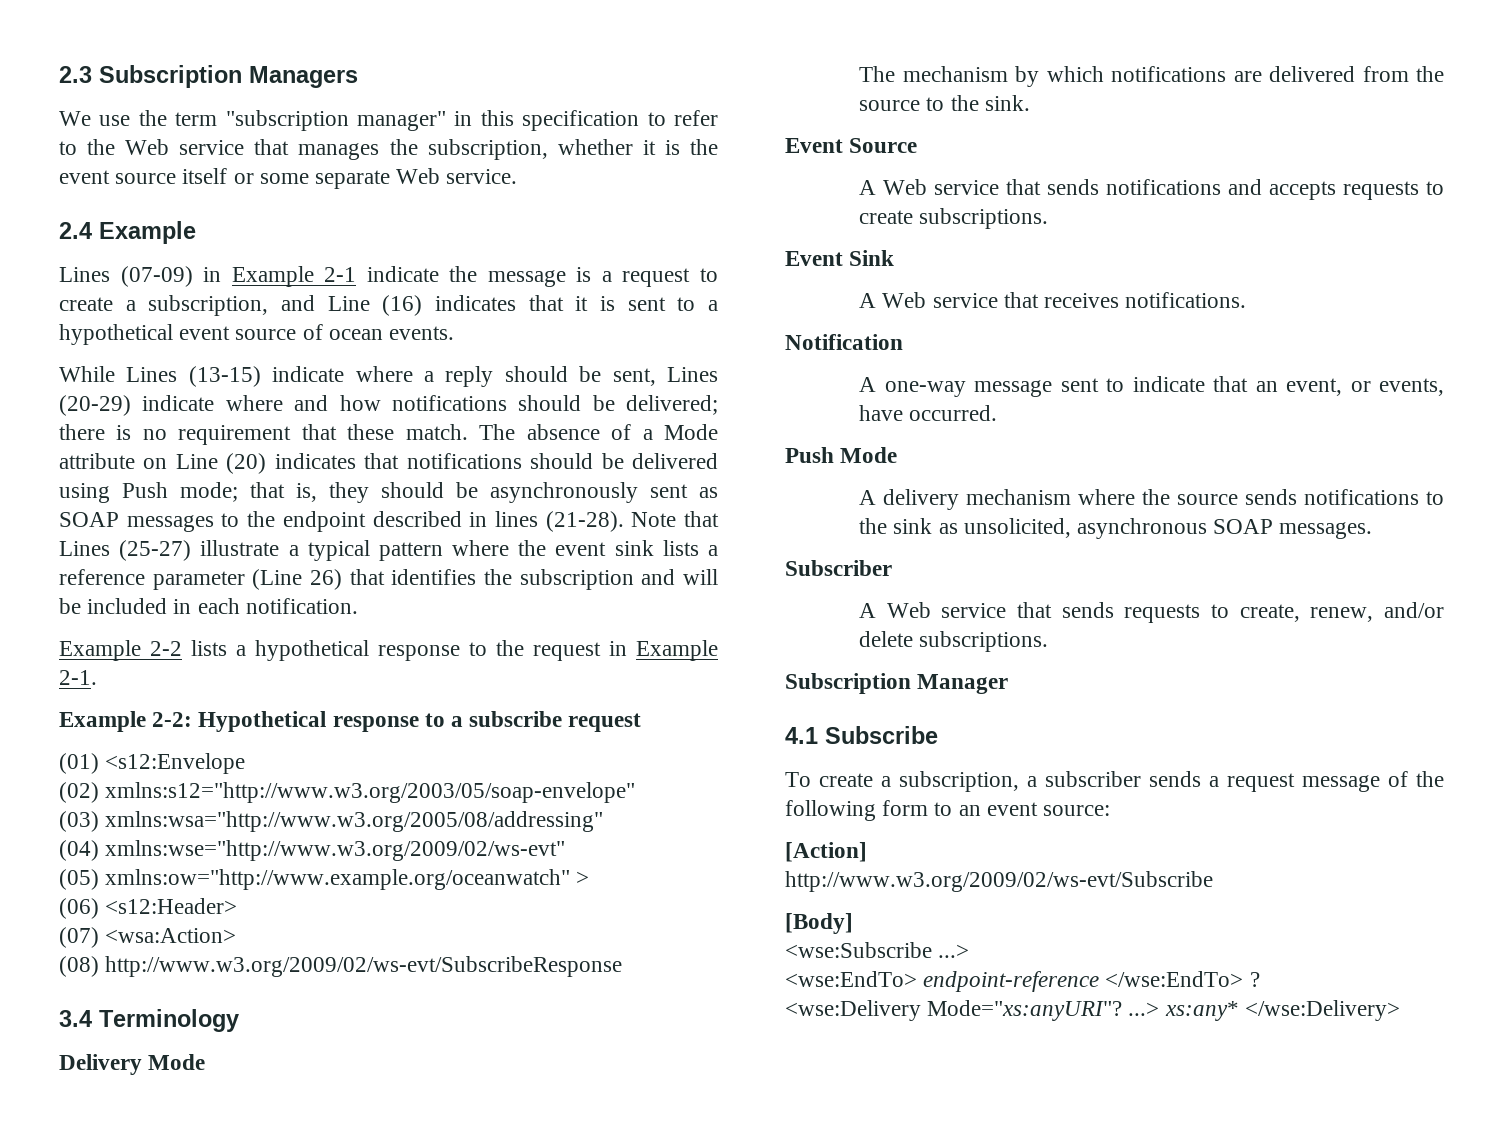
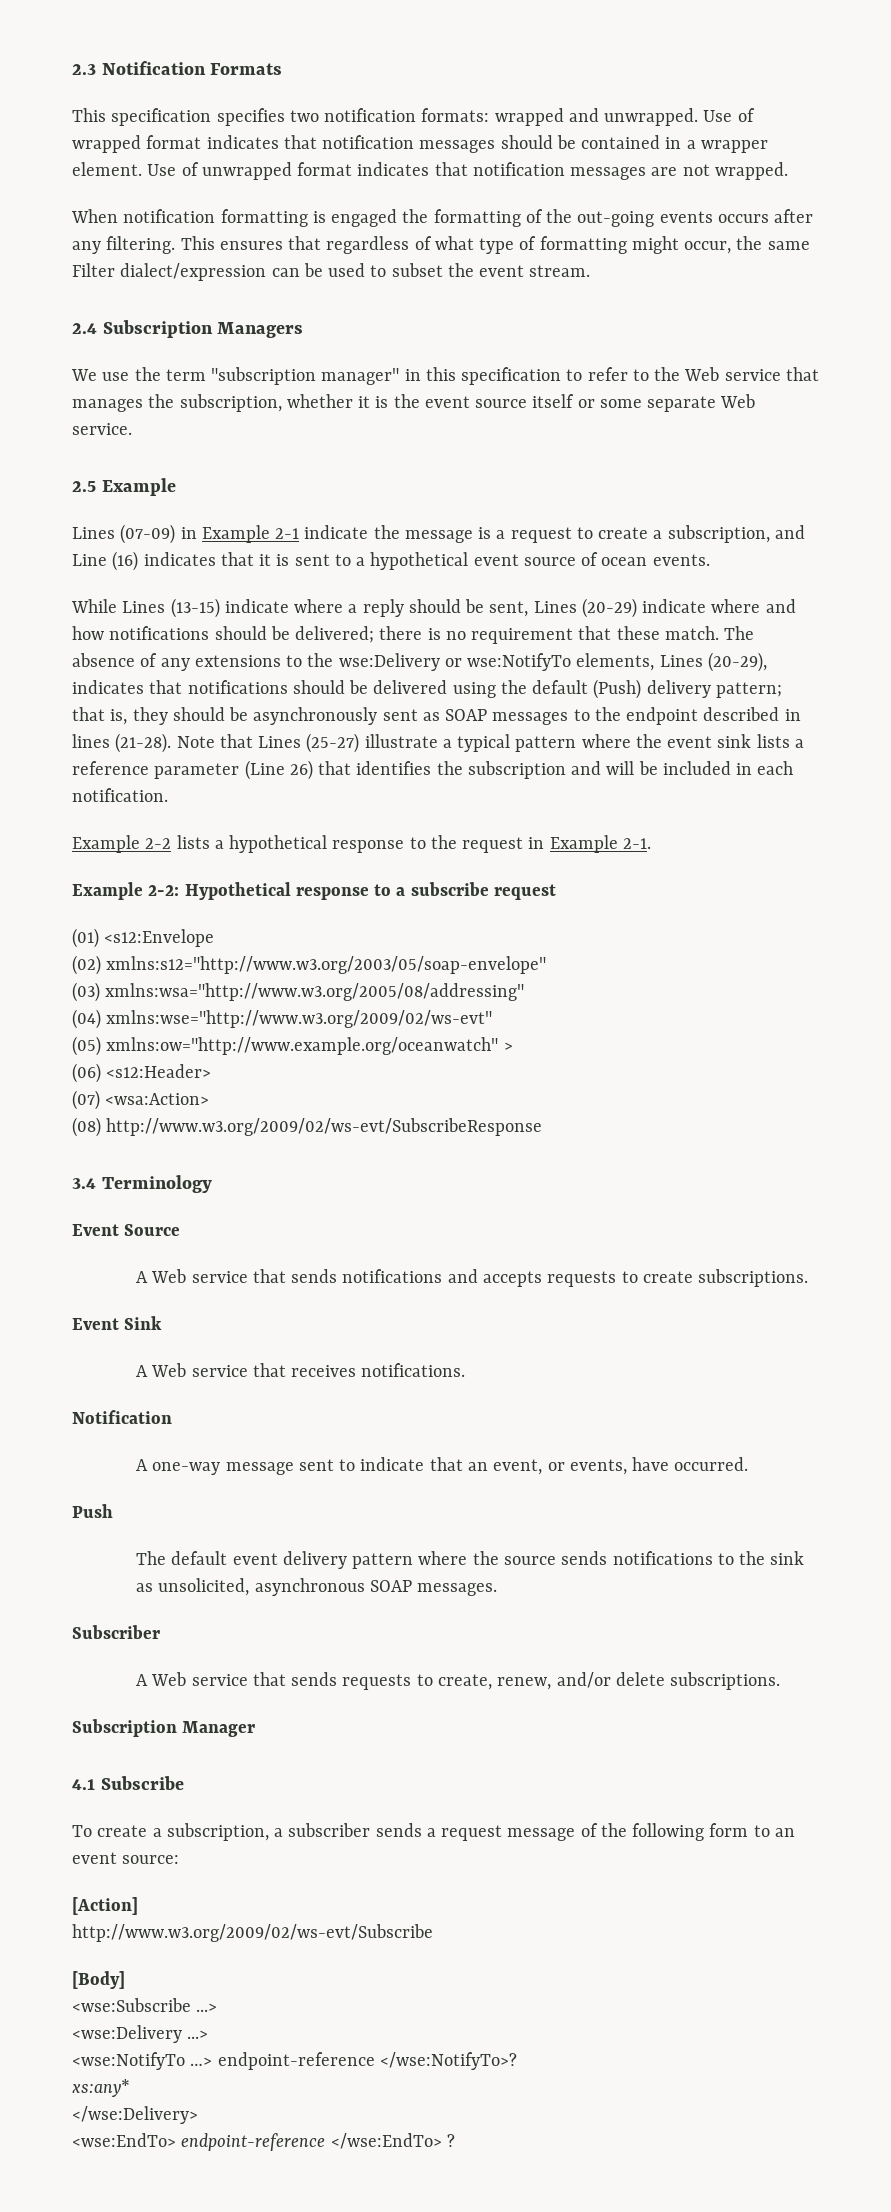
(92, 74) none -> [101,61,283,75] [72,108,755,126] [72,135,768,153] [72,162,788,180] [71,209,814,227] [72,236,810,254] [72,263,591,281] [72,323,97,334] Notification Formats // This specification specifies two notification formats: wrapped and unwrapped. Use of wrapped format indicates that notification messages should be contained in a wrapper element. Use of unwrapped format indicates that notification messages are not wrapped. // When notification formatting is engaged the formatting of the out-going events occurs after any filtering. This ensures that regardless of what type of formatting might occur, the same Filter dialect/expression can be used to subset the event stream. // 2.4
[59,222,92,239] 2.4 -> [72,481,96,492] 2.5
[642,424,718,440] [59,453,267,474] a Mode attribute on Line (20) -> [160,652,767,672] any extensions to the wse:Delivery or wse:NotifyTo elements, Lines (20-29),
[122,482,238,502] Push mode; -> [500,679,782,699] the default (Push) delivery pattern;
[59,1054,206,1075] [859,66,1444,87] [859,95,1030,111] // Delivery Mode // The mechanism by which notifications are delivered from the source to the sink. -> (212, 1184) none
[840,447,898,463] [859,489,1072,510] Mode // A delivery mechanism -> [136,1551,414,1569] // The default event delivery pattern
(970, 951) none -> [72,2025,209,2043] [72,2052,517,2070] [72,2079,130,2097] [72,2106,198,2124] // <wse:Delivery ...> // <wse:NotifyTo …> endpoint-reference </wse:NotifyTo>? // xs:any* // </wse:Delivery>
[785,1000,1400,1021] // <wse:Delivery Mode="xs:anyURI"? ...> xs:any* </wse:Delivery> -> (455, 2140) none

